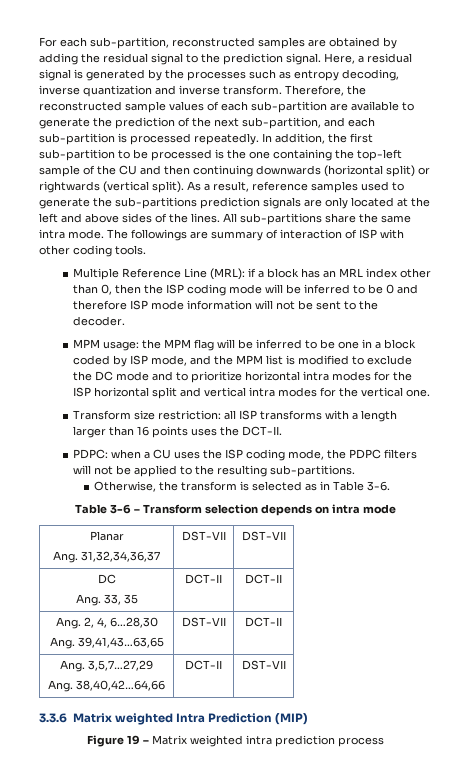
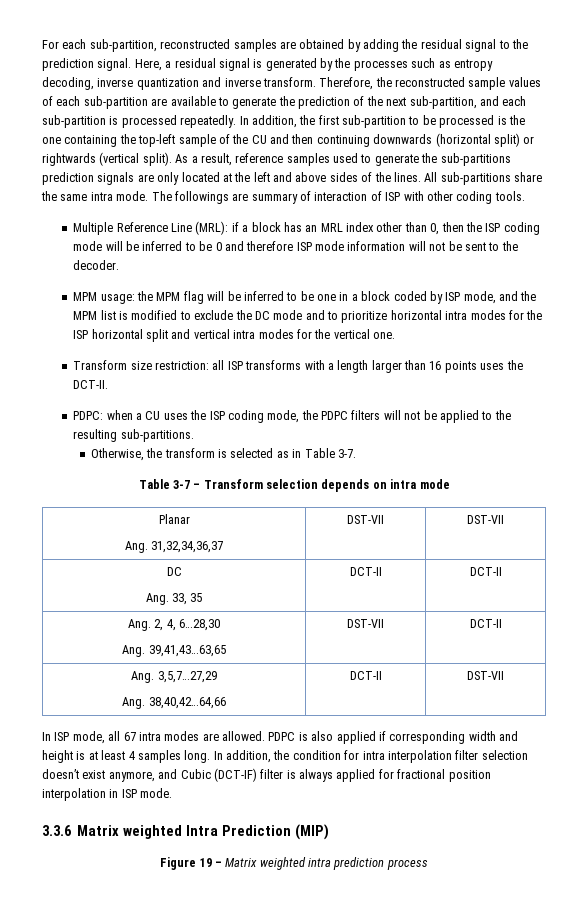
[367,481,391,491] [74,504,131,514] 3-6. // Table 3-6 -> [337,449,356,458] [138,479,190,489] 3-7. // Table 3-7
(286, 665) none -> [42,731,518,744] [42,750,528,763] [42,768,491,782] [42,788,173,801] // In ISP mode, all 67 intra modes are allowed. PDPC is also applied if corresponding width and height is at least 4 samples long. In addition, the condition for intra interpolation filter selection doesn’t exist anymore, and Cubic (DCT-IF) filter is always applied for fractional position interpolation in ISP mode.

